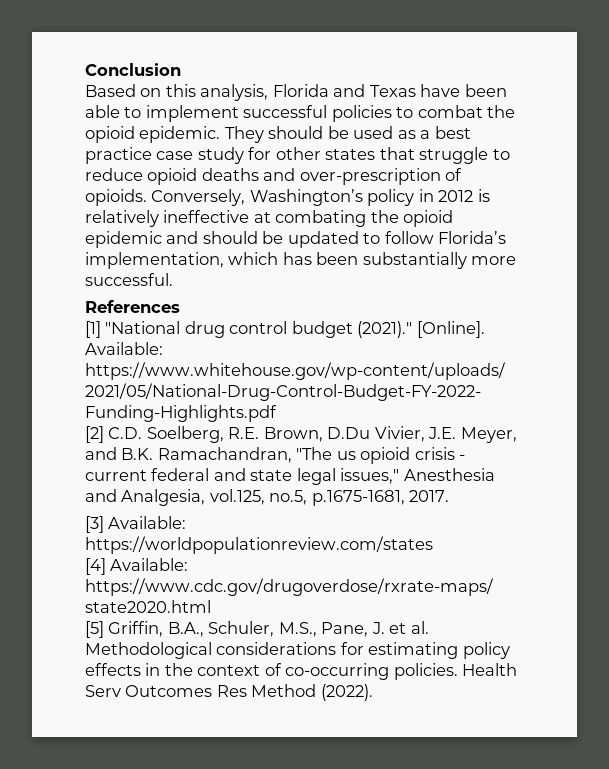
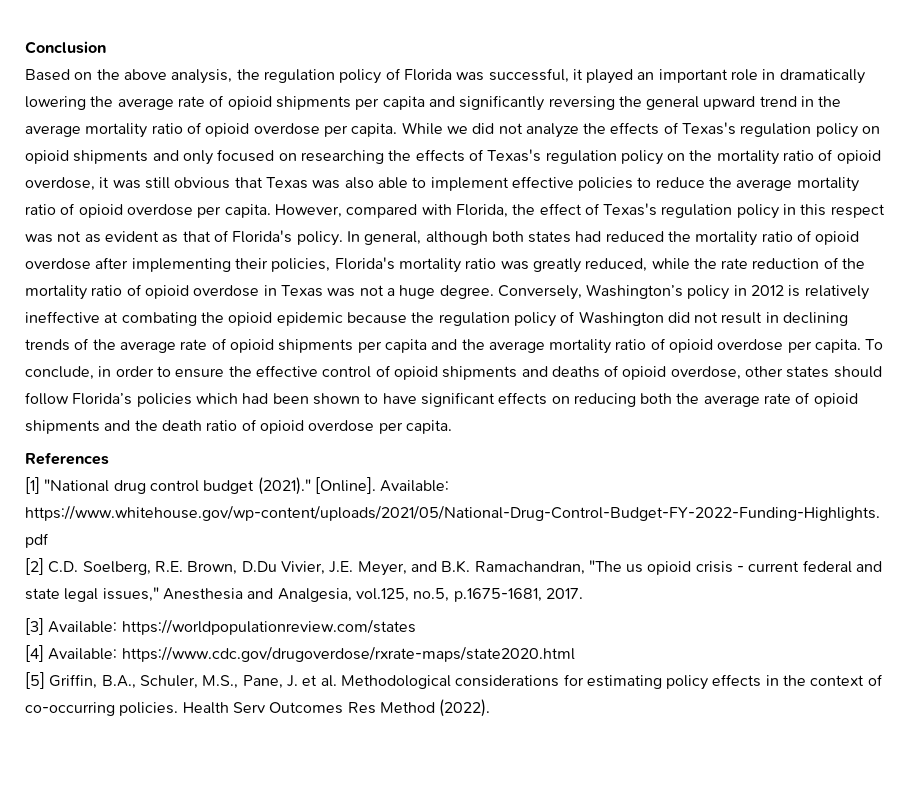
[165,84,507,101] this analysis, Florida and Texas have been -> [96,68,865,84] [25,95,842,111] [25,122,881,138] [25,149,881,165] [25,177,374,191] the above analysis, the regulation policy of Florida was successful, it played an important role in dramatically lowering the average rate of opioid shipments per capita and significantly reversing the general upward trend in the average mortality ratio of opioid overdose per capita. While we did not analyze the effects of Texas's regulation policy on opioid shipments and only focused on researching the effects of Texas's regulation policy on the mortality ratio of opioid overdose, it was still obvious that Texas was also
[243,105,328,118] successful -> [511,176,574,188] effective
[417,105,516,118] [85,126,471,143] [85,147,510,164] [85,168,463,185] [85,189,147,206] combat the opioid epidemic. They should be used as a best practice case study for other states that struggle to reduce opioid deaths and over-prescription of opioids. -> [655,177,859,192] [25,203,885,219] [25,230,860,246] [25,257,866,273] [25,284,494,300] reduce the average mortality ratio of opioid overdose per capita. However, compared with Florida, the effect of Texas's regulation policy in this respect was not as evident as that of Florida's policy. In general, although both states had reduced the mortality ratio of opioid overdose after implementing their policies, Florida's mortality ratio was greatly reduced, while the rate reduction of the mortality ratio of opioid overdose in Texas was not a huge degree.
[166,231,507,248] [85,252,517,269] [85,273,173,286] and should be updated to follow Florida’s implementation, which has been substantially more successful. -> [346,311,849,327] [25,338,884,354] [25,365,882,380] [25,392,858,407] [25,419,452,434] because the regulation policy of Washington did not result in declining trends of the average rate of opioid shipments per capita and the average mortality ratio of opioid overdose per capita. To conclude, in order to ensure the effective control of opioid shipments and deaths of opioid overdose, other states should follow Florida’s policies which had been shown to have significant effects on reducing both the average rate of opioid shipments and the death ratio of opioid overdose per capita.

